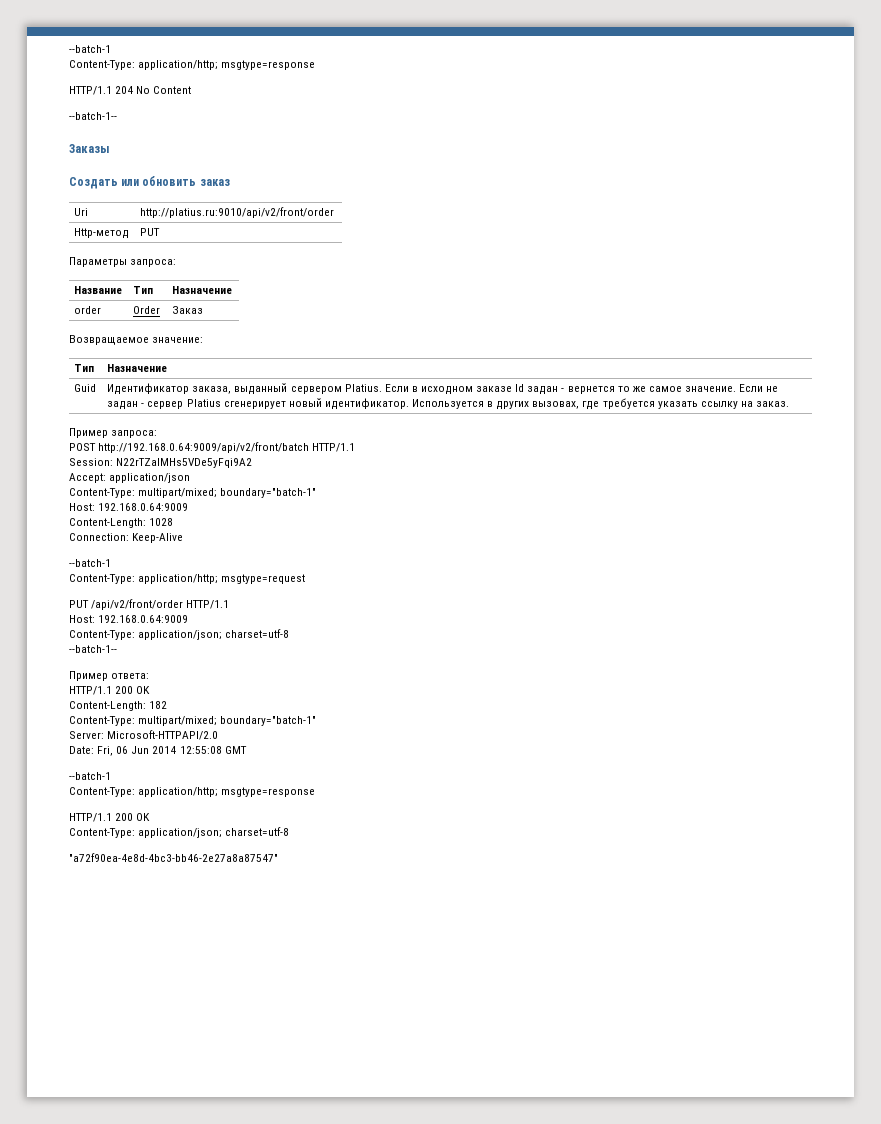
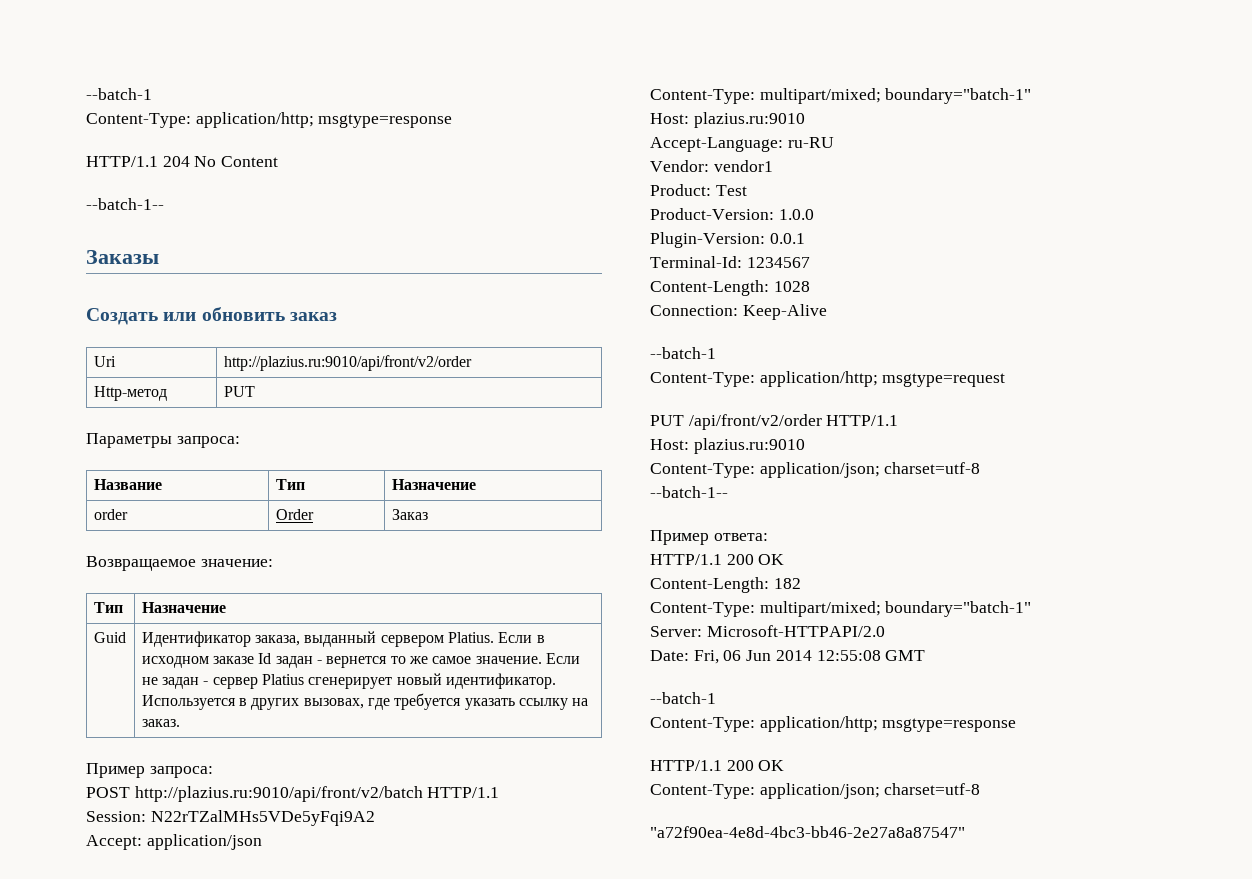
[140,207,335,218] http://platius.ru:9010/api/v2/front/order -> [223,355,472,371] http://plazius.ru:9010/api/front/v2/order
[98,442,310,453] http://192.168.0.64:9009/api/v2/front/batch -> [134,786,423,802] http://plazius.ru:9010/api/front/v2/batch
[98,503,189,511] 192.168.0.64:9009 -> [693,112,805,128] [650,137,834,152] [650,160,773,172] [650,184,747,196] [650,208,814,220] [650,232,805,248] [650,256,810,268] plazius.ru:9010 // Accept-Language: ru-RU // Vendor: vendor1 // Product: Test // Product-Version: 1.0.0 // Plugin-Version: 0.0.1 // Terminal-Id: 1234567
[91,599,184,610] /api/v2/front/order -> [688,414,822,430] /api/front/v2/order
[98,615,189,623] 192.168.0.64:9009 -> [693,438,805,454] plazius.ru:9010

